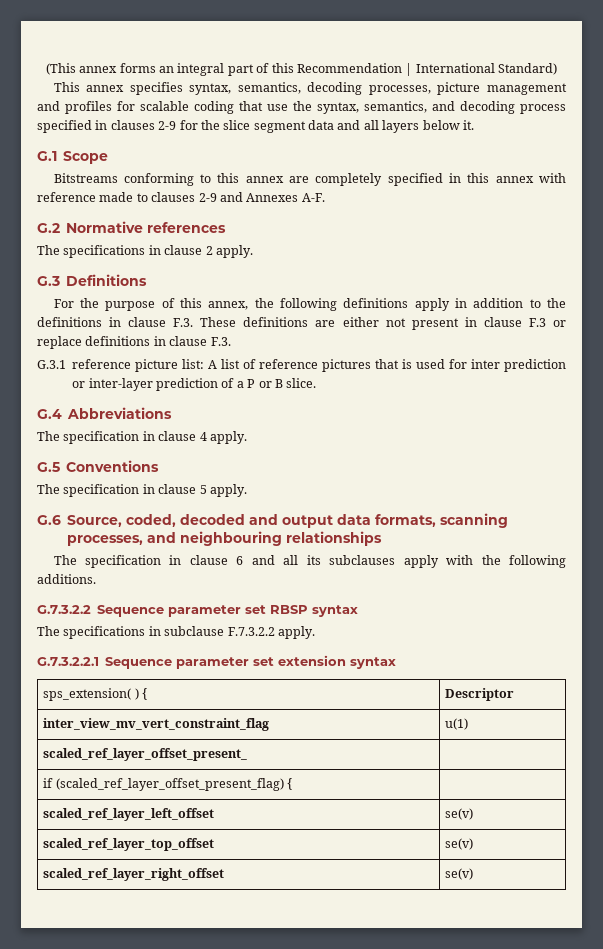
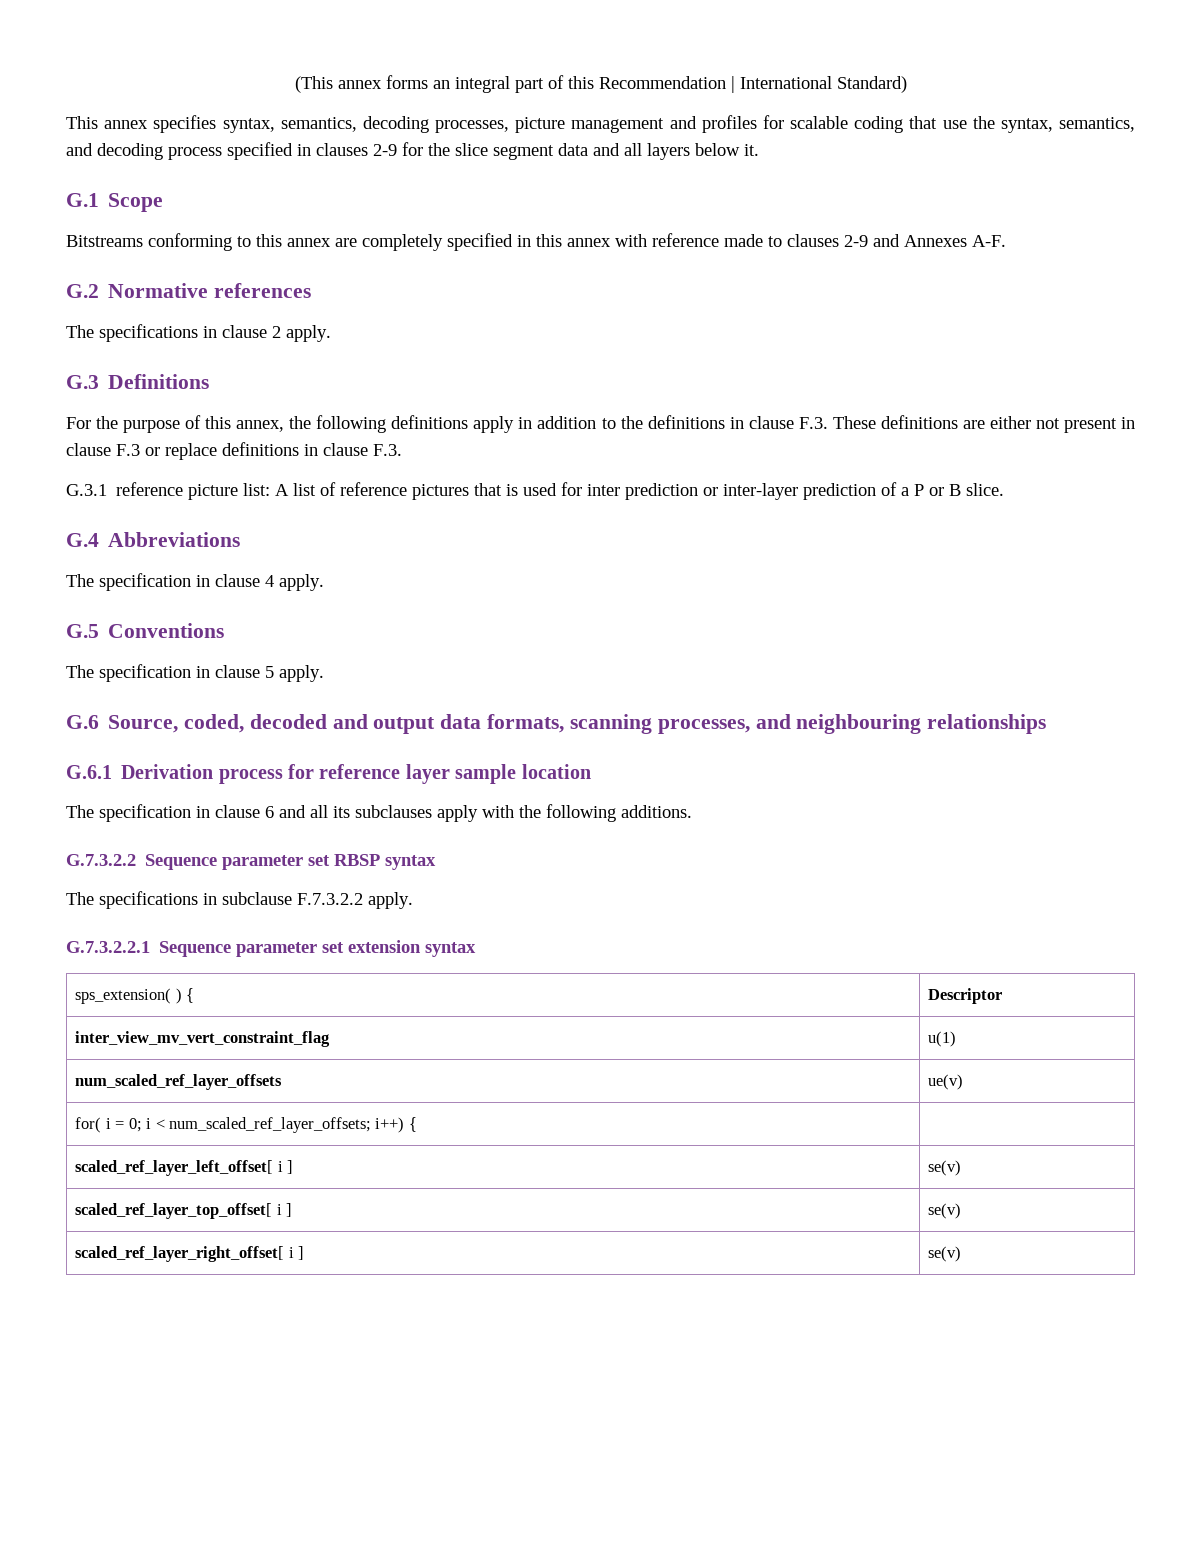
(383, 538) none -> [66,764,591,784] // G.6.1 Derivation process for reference layer sample location
[43,748,248,761] [43,778,293,791] [43,808,215,821] [445,808,474,820] [43,838,215,851] [445,838,474,850] [43,868,225,881] scaled_ref_layer_offset_present_ | // if (scaled_ref_layer_offset_present_flag) { | // scaled_ref_layer_left_offset | se(v) // scaled_ref_layer_top_offset | se(v) // scaled_ref_layer_right_offset -> [75,1074,283,1090] [928,1074,964,1090] [75,1117,417,1133] [75,1160,294,1176] [928,1160,962,1176] [75,1203,293,1219] [928,1203,962,1219] [75,1246,305,1262] num_scaled_ref_layer_offsets | ue(v) // for( i = 0; i < num_scaled_ref_layer_offsets; i++) { | // scaled_ref_layer_left_offset[ i ] | se(v) // scaled_ref_layer_top_offset[ i ] | se(v) // scaled_ref_layer_right_offset[ i ]

